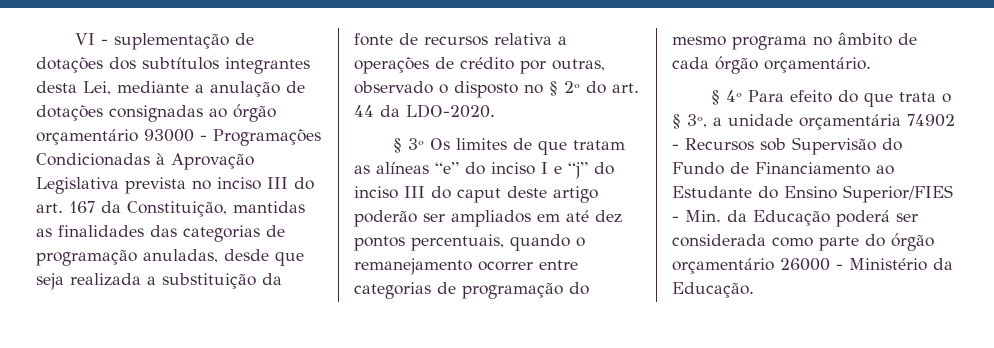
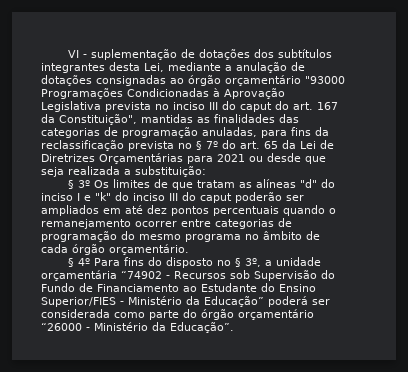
[144,129,207,142] 93000 - -> [305,76,345,84] "93000
(314, 183) none -> [240,101,289,112] caput do
[127,201,227,217] Constituição, -> [59,114,137,125] Constituição",
(218, 256) none -> [261,127,329,138] [41,140,334,151] [41,153,263,164] para fins da reclassificação prevista no § 7º do art. 65 da Lei de Diretrizes Orçamentárias para 2021 ou
[162,273,282,289] [354,33,567,46] [354,57,605,74] [354,81,639,98] [354,104,495,118] substituição da fonte de recursos relativa a operações de crédito por outras, observado o disposto no § 2º do art. 44 da LDO-2020. -> [135,166,206,177] substituição:
[435,162,459,174] “e” -> [299,179,317,188] "d"
[568,162,588,179] “j” -> [95,192,111,201] "k"
[507,186,598,203] deste artigo -> (232, 198) none
[411,234,504,251] percentuais, -> [213,206,279,216] percentuais
[790,90,952,107] efeito do que trata o -> [123,257,231,268] fins do disposto no
[907,114,955,127] 74902 -> [121,271,162,279] “74902
[685,210,830,226] Min. da Educação -> [128,296,264,307] Ministério da Educação”
[780,258,953,271] [672,282,754,298] 26000 - Ministério da Educação. -> [41,322,234,333] “26000 - Ministério da Educação”.

